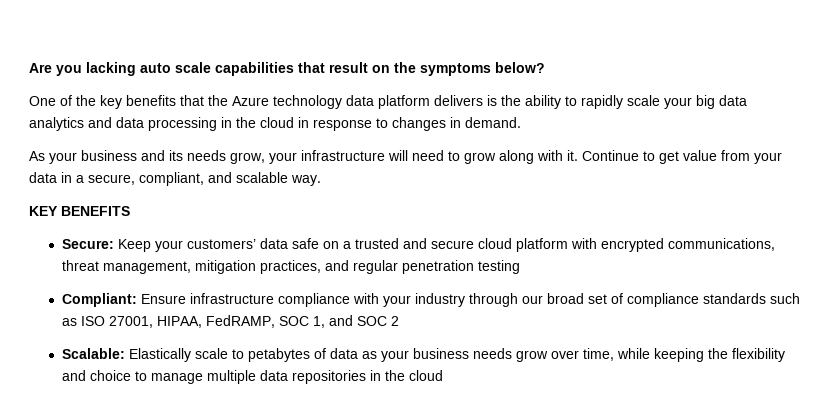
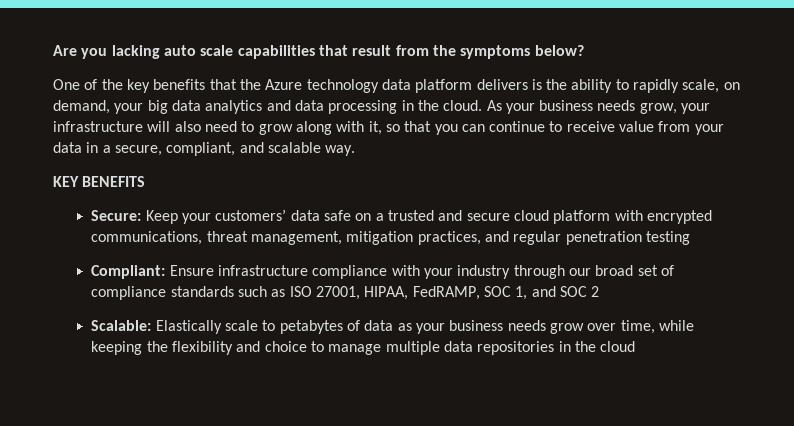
[372,65,390,73] on -> [395,45,429,56] from
[627,95,660,106] scale -> [682,79,740,93] [53,100,110,114] scale, on demand,
[260,117,521,131] cloud in response to changes in demand. // -> [443,100,483,111] cloud.
[141,150,183,161] and its -> (594, 105) none
(408, 155) none -> [174,121,201,132] also
[567,150,679,164] it. Continue to get -> [368,121,615,135] it, so that you can continue to receive

